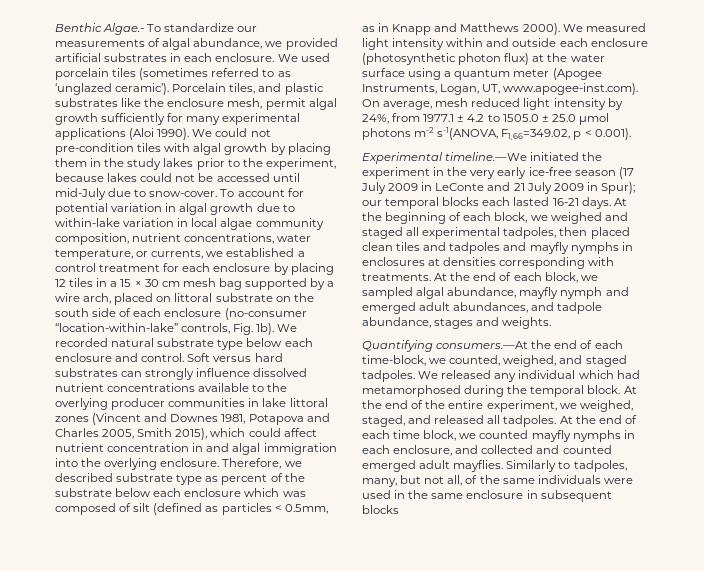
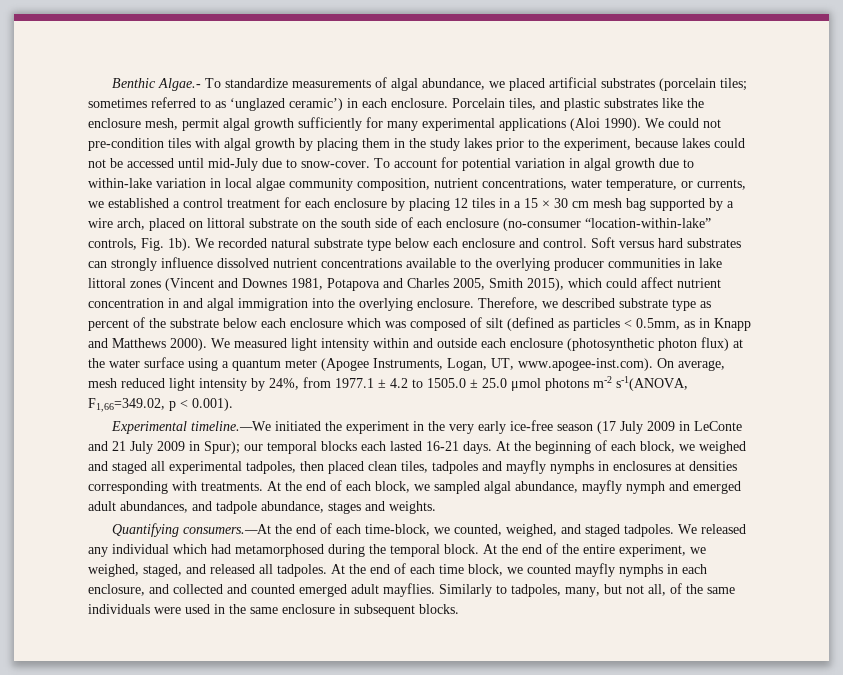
[237,26,258,32] our -> (288, 83) none
[285,38,338,50] provided -> [508,78,545,91] placed
[170,53,330,62] [55,68,291,80] [55,83,170,95] in each enclosure. We used porcelain tiles (sometimes referred to as ‘unglazed ceramic’). -> [658,78,747,91] [88,97,448,111] (porcelain tiles; sometimes referred to as ‘unglazed ceramic’) in each enclosure.
[396,242,447,251] tiles and -> [401,461,428,473] tiles,
[362,505,399,514] blocks -> [419,604,459,614] blocks.

